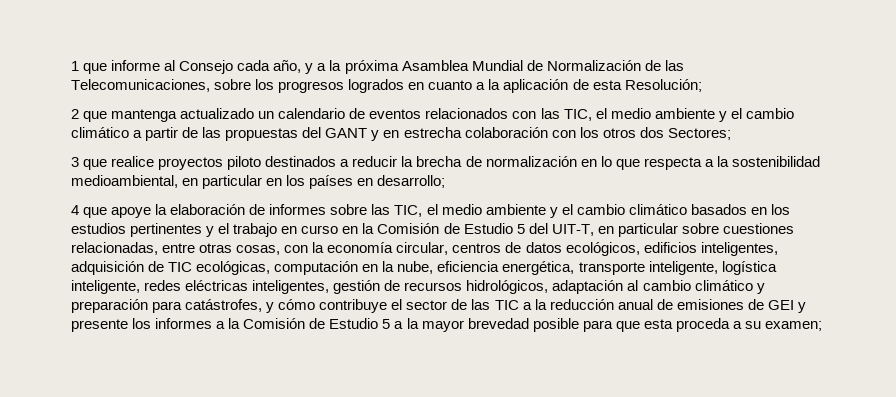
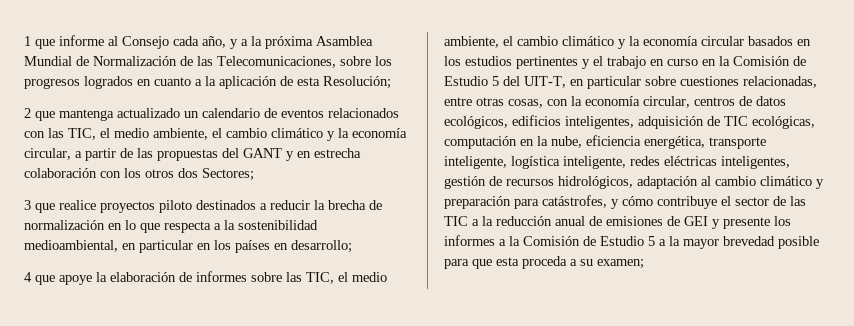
[654,108,794,122] [71,127,129,138] ambiente y el cambio climático -> [153,128,407,141] [24,148,71,160] ambiente, el cambio climático y la economía circular,
[485,204,687,218] ambiente y el cambio climático -> [444,36,744,49] ambiente, el cambio climático y la economía circular

